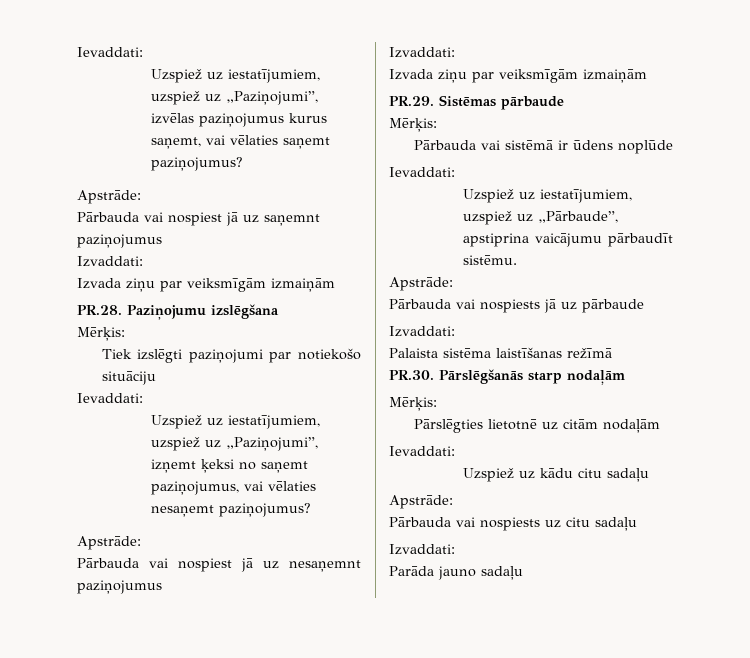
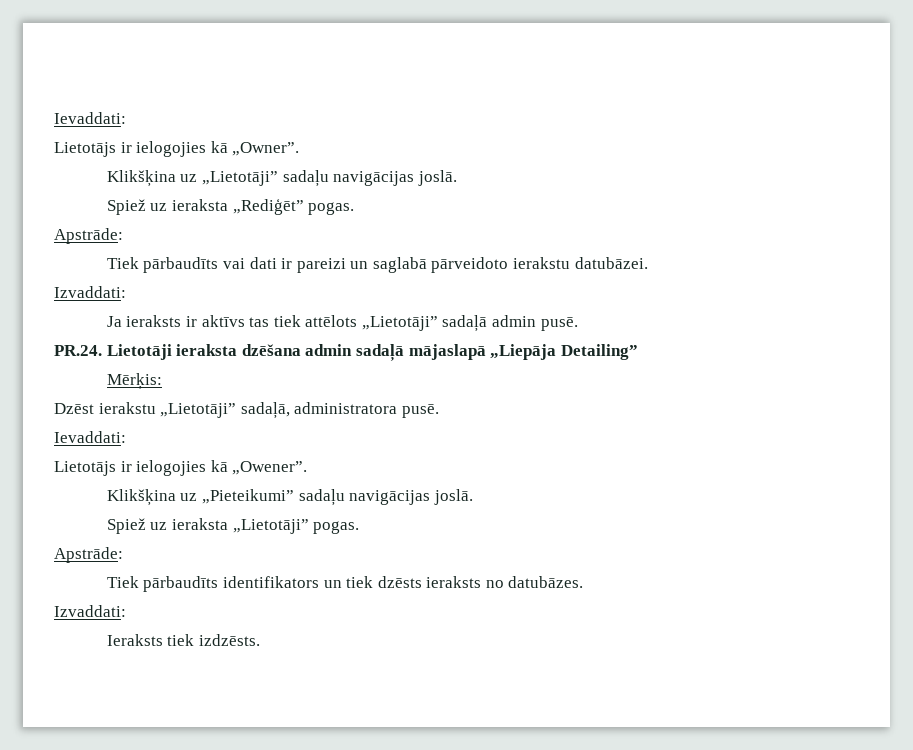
[77,47,143,57] [151,69,321,83] [151,91,319,105] [151,113,328,127] [151,135,331,149] [151,157,244,171] [77,190,141,204] [77,212,320,226] [77,234,162,248] [77,256,143,267] [77,278,335,292] [77,304,279,320] [77,327,125,341] [101,348,361,363] [101,371,156,385] [77,393,143,403] [151,415,321,429] [151,437,319,451] [151,459,309,473] [151,481,317,495] [151,503,312,517] [77,536,141,550] [77,558,361,572] [77,580,162,594] [389,47,455,58] [389,69,647,83] [389,95,564,110] [389,118,437,132] [413,140,673,154] [389,167,455,177] [463,189,633,203] [463,211,619,225] [463,233,673,247] [463,255,518,265] [389,277,453,291] [389,299,644,313] [389,326,455,337] [389,347,612,358] [389,369,625,385] [389,397,437,411] [413,419,660,433] [389,446,455,456] [463,468,650,482] [389,495,453,509] [389,517,637,531] [389,544,455,555] [389,566,523,580] Ievaddati: // Uzspiež uz iestatījumiem, uzspiež uz „Paziņojumi”, izvēlas paziņojumus kurus saņemt, vai vēlaties saņemt paziņojumus? // Apstrāde: // Pārbauda vai nospiest jā uz saņemnt paziņojumus // Izvaddati: // Izvada ziņu par veiksmīgām izmaiņām // PR.28. Paziņojumu izslēgšana // Mērķis: // Tiek izslēgti paziņojumi par notiekošo situāciju // Ievaddati: // Uzspiež uz iestatījumiem, uzspiež uz „Paziņojumi”, izņemt ķeksi no saņemt paziņojumus, vai vēlaties nesaņemt paziņojumus? // Apstrāde: // Pārbauda vai nospiest jā uz nesaņemnt paziņojumus // Izvaddati: // Izvada ziņu par veiksmīgām izmaiņām // PR.29. Sistēmas pārbaude // Mērķis: // Pārbauda vai sistēmā ir ūdens noplūde // Ievaddati: // Uzspiež uz iestatījumiem, uzspiež uz „Pārbaude”, apstiprina vaicājumu pārbaudīt sistēmu. // Apstrāde: // Pārbauda vai nospiests jā uz pārbaude // Izvaddati: // Palaista sistēma laistīšanas režīmā // PR.30. Pārslēgšanās starp nodaļām // Mērķis: // Pārslēgties lietotnē uz citām nodaļām // Ievaddati: // Uzspiež uz kādu citu sadaļu // Apstrāde: // Pārbauda vai nospiests uz citu sadaļu // Izvaddati: // Parāda jauno sadaļu -> [54,112,126,124] [54,141,300,157] [106,170,457,187] [106,198,355,215] [54,228,123,244] [106,257,648,273] [54,286,126,298] [106,315,578,332] [54,344,638,361] [106,373,162,390] [54,402,439,419] [54,431,126,443] [54,460,308,476] [106,489,473,506] [106,518,360,534] [54,547,123,563] [106,576,584,592] [54,605,126,617] [106,634,260,646] Ievaddati: // Lietotājs ir ielogojies kā „Owner”. // Klikšķina uz „Lietotāji” sadaļu navigācijas joslā. // Spiež uz ieraksta „Rediģēt” pogas. // Apstrāde: // Tiek pārbaudīts vai dati ir pareizi un saglabā pārveidoto ierakstu datubāzei. // Izvaddati: // Ja ieraksts ir aktīvs tas tiek attēlots „Lietotāji” sadaļā admin pusē. // PR.24. Lietotāji ieraksta dzēšana admin sadaļā mājaslapā „Liepāja Detailing” // Mērķis: // Dzēst ierakstu „Lietotāji” sadaļā, administratora pusē. // Ievaddati: // Lietotājs ir ielogojies kā „Owener”. // Klikšķina uz „Pieteikumi” sadaļu navigācijas joslā. // Spiež uz ieraksta „Lietotāji” pogas. // Apstrāde: // Tiek pārbaudīts identifikators un tiek dzēsts ieraksts no datubāzes. // Izvaddati: // Ieraksts tiek izdzēsts.

